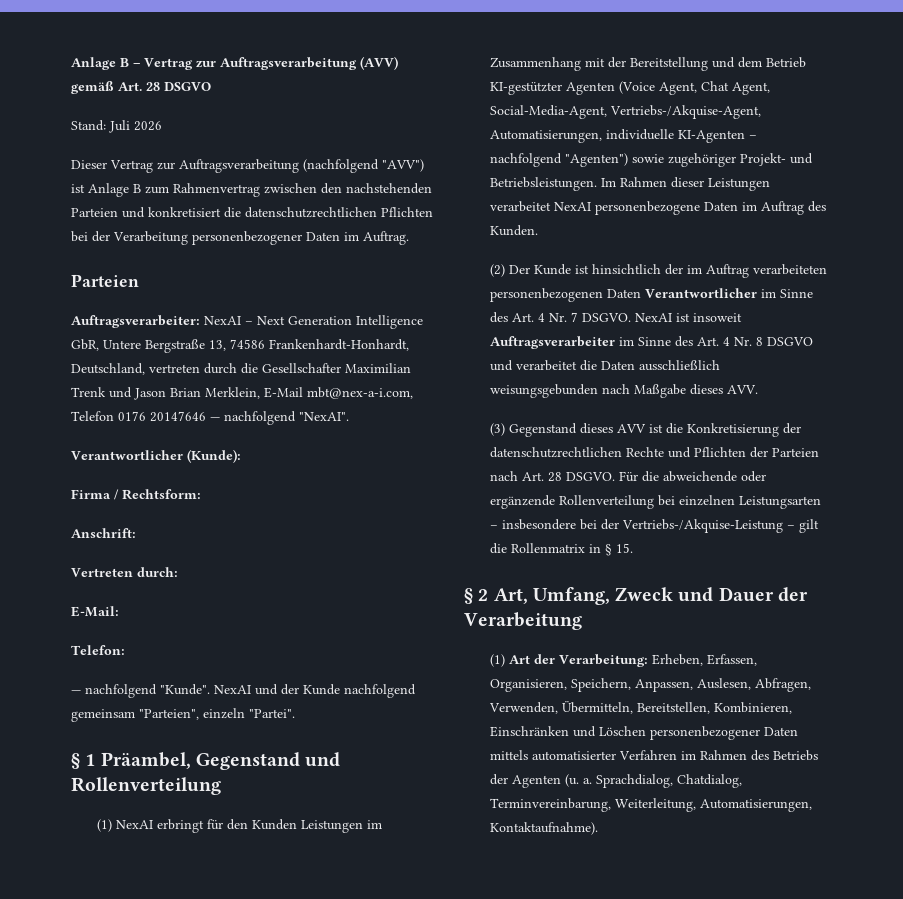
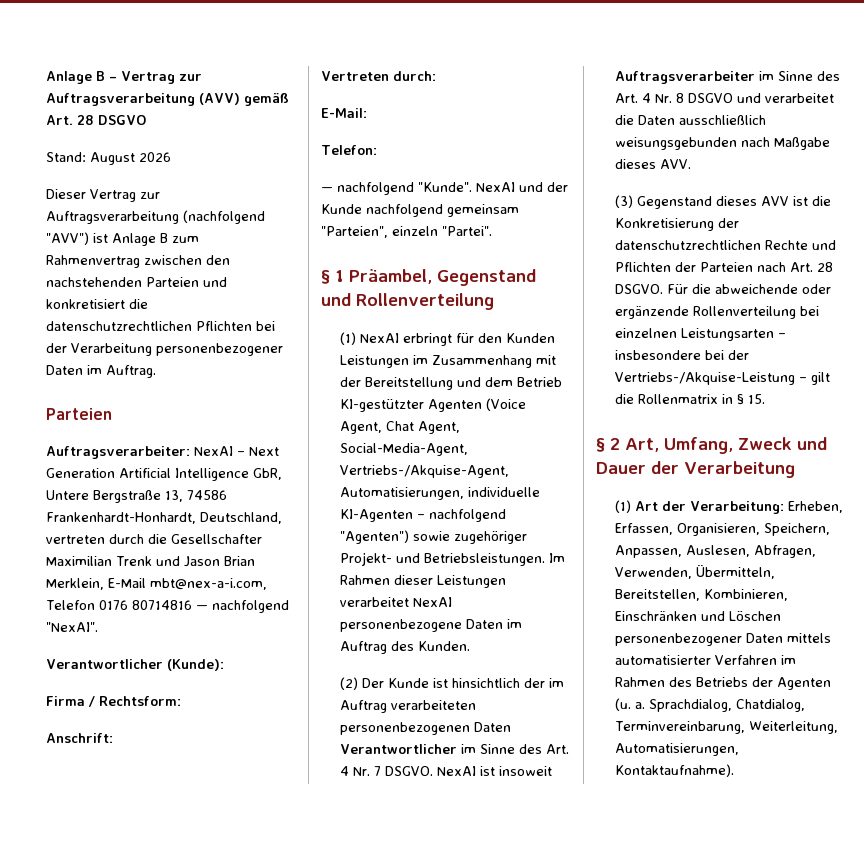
[109,120,130,133] Juli -> [90,152,135,165] August
(352, 320) none -> [119,468,171,478] Artificial
[150,411,206,422] 20147646 -> [131,600,192,610] 80714816

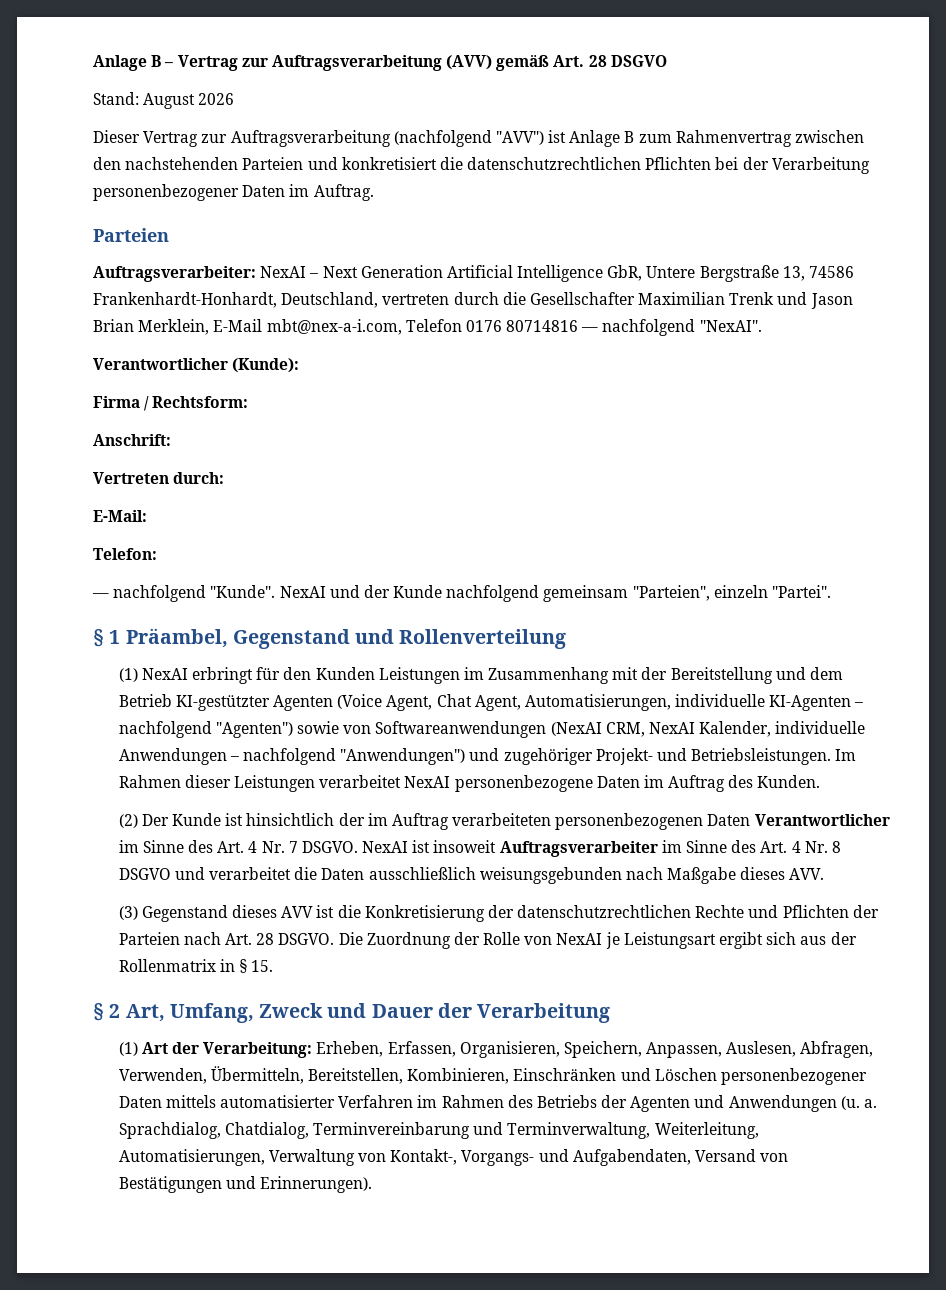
[339,443,468,456] [339,465,509,478] Social-Media-Agent, Vertriebs-/Akquise-Agent, -> (521, 703) none
(450, 536) none -> [343,721,866,738] [118,748,500,765] von Softwareanwendungen (NexAI CRM, NexAI Kalender, individuelle Anwendungen – nachfolgend "Anwendungen") und
[666,284,831,294] [614,306,819,319] [614,328,786,341] [614,350,749,360] [614,372,830,385] [614,394,634,404] Für die abweichende oder ergänzende Rollenverteilung bei einzelnen Leistungsarten – insbesondere bei der Vertriebs-/Akquise-Leistung – gilt die -> [338,932,857,949] Die Zuordnung der Rolle von NexAI je Leistungsart ergibt sich aus der
(831, 683) none -> [694,1095,837,1112] und Anwendungen
[614,721,838,734] [614,743,739,756] [614,764,734,777] Terminvereinbarung, Weiterleitung, Automatisierungen, Kontaktaufnahme). -> [312,1122,759,1139] [118,1149,789,1166] [118,1176,372,1193] Terminvereinbarung und Terminverwaltung, Weiterleitung, Automatisierungen, Verwaltung von Kontakt-, Vorgangs- und Aufgabendaten, Versand von Bestätigungen und Erinnerungen).

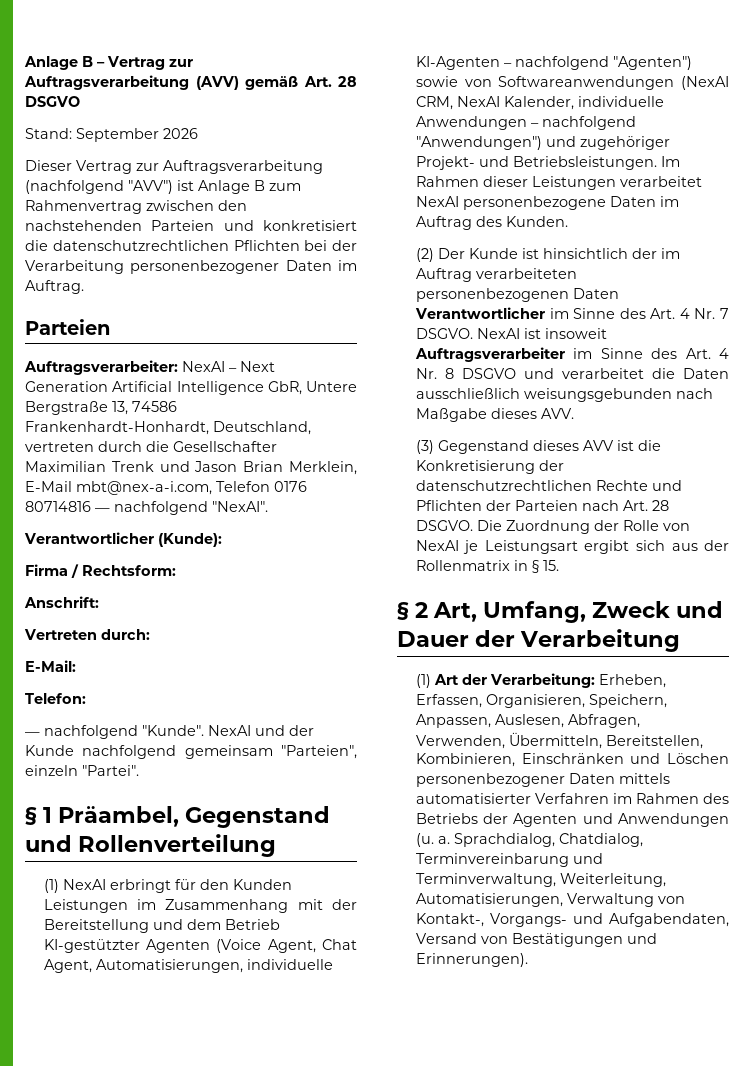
[143,93,196,109] August -> [76,128,159,142] September

